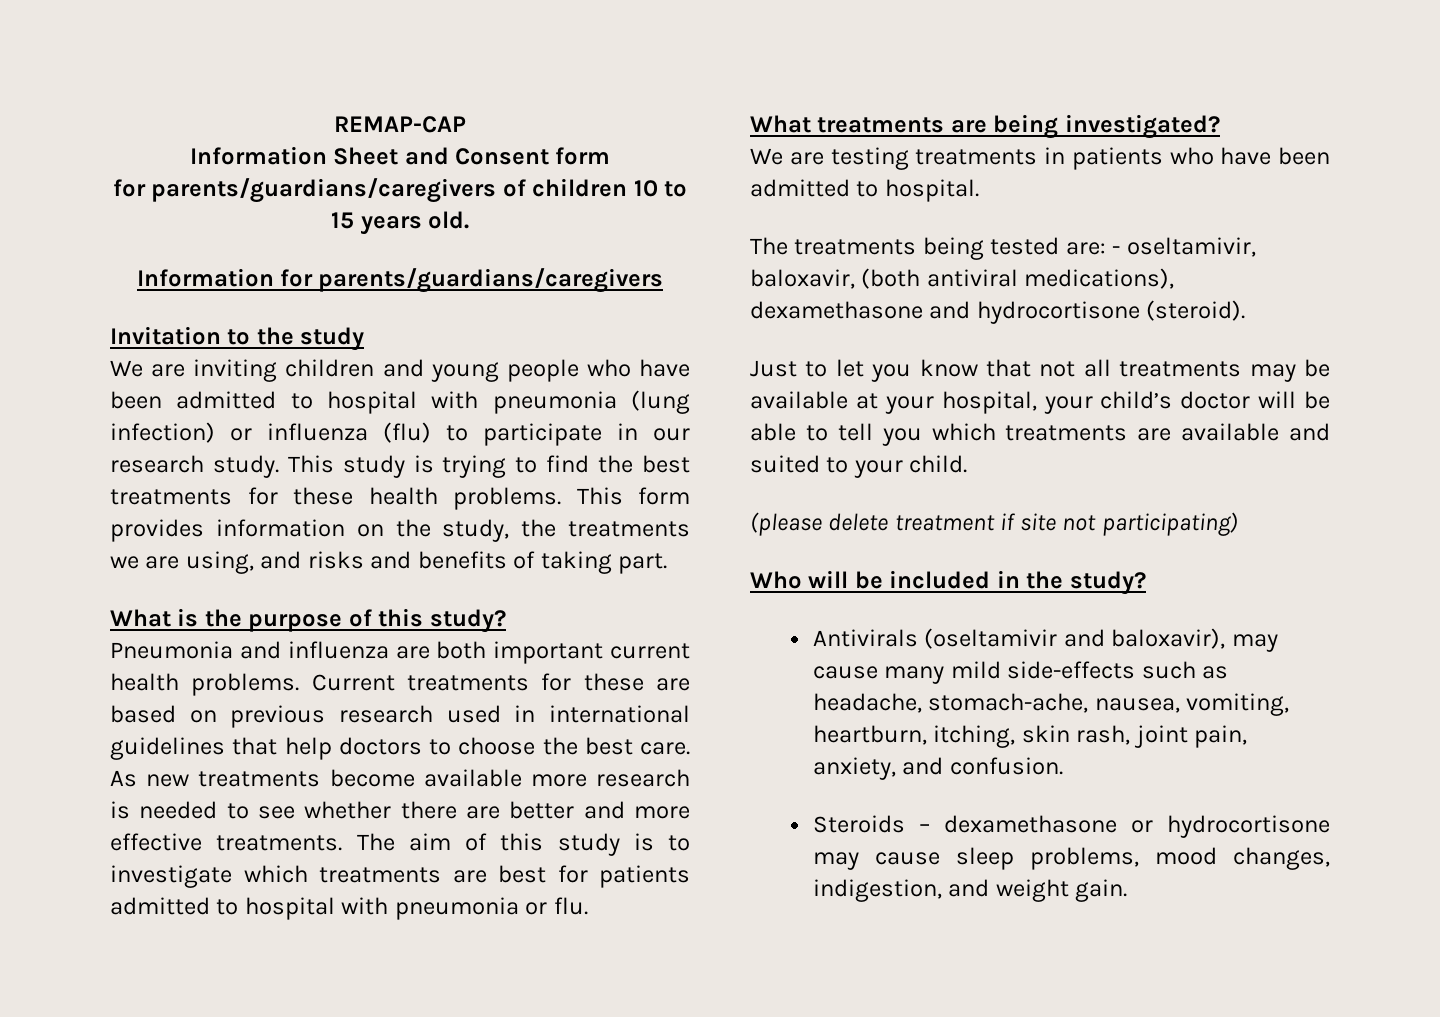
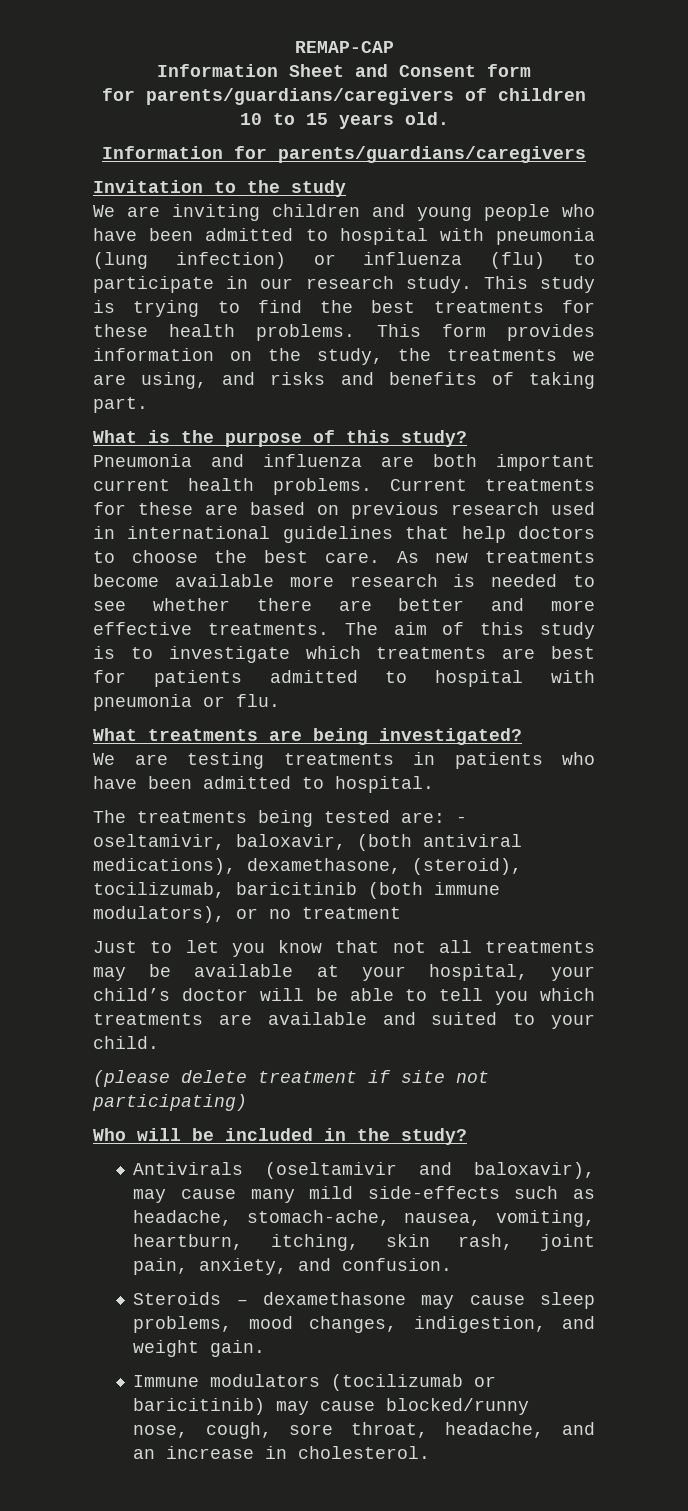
[750,300,1246,324] dexamethasone and hydrocortisone (steroid). -> [247,858,522,875] [93,882,500,899] [93,906,401,923] dexamethasone, (steroid), tocilizumab, baricitinib (both immune modulators), or no treatment
[1130,815,1330,838] or hydrocortisone -> (406, 1298) none
(1128, 890) none -> [133,1374,497,1391] [133,1398,530,1415] [133,1422,595,1439] [133,1446,431,1459] // Immune modulators (tocilizumab or baricitinib) may cause blocked/runny nose, cough, sore throat, headache, and an increase in cholesterol.

